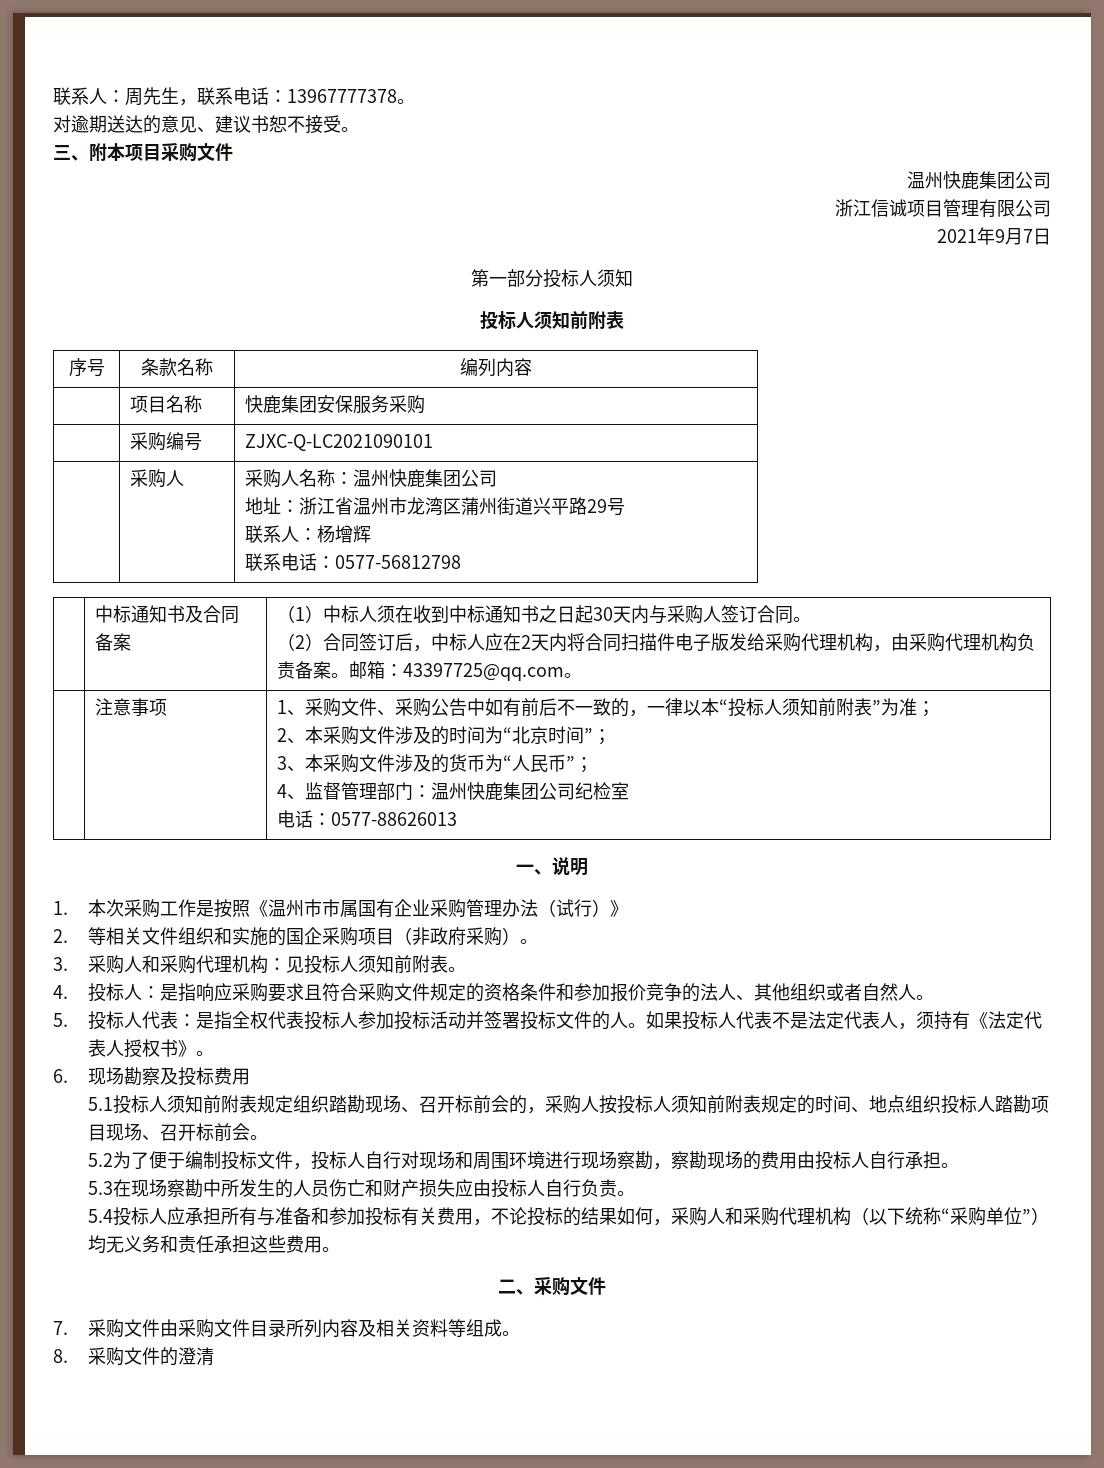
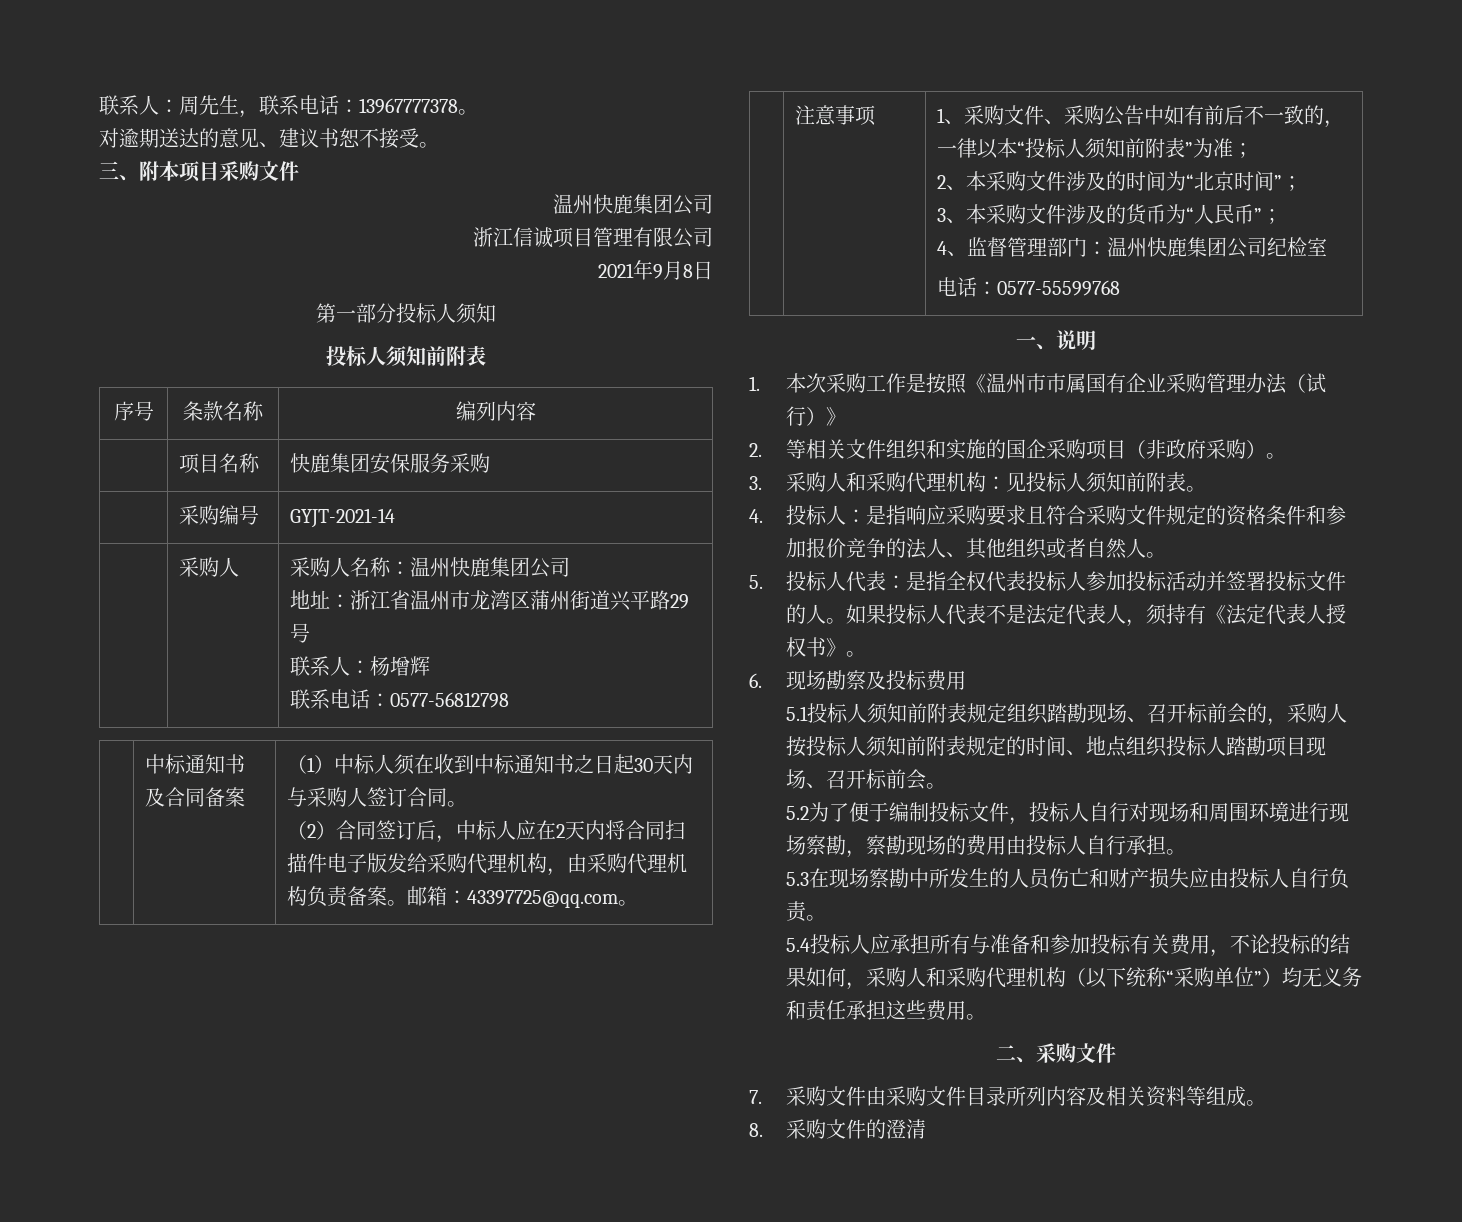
[1023,229,1033,243] 7 -> [683,264,693,278] 8
[245,434,434,451] ZJXC-Q-LC2021090101 -> [290,508,396,528] GYJT-2021-14
[331,812,458,826] 0577-88626013 -> [997,280,1121,296] 0577-55599768

